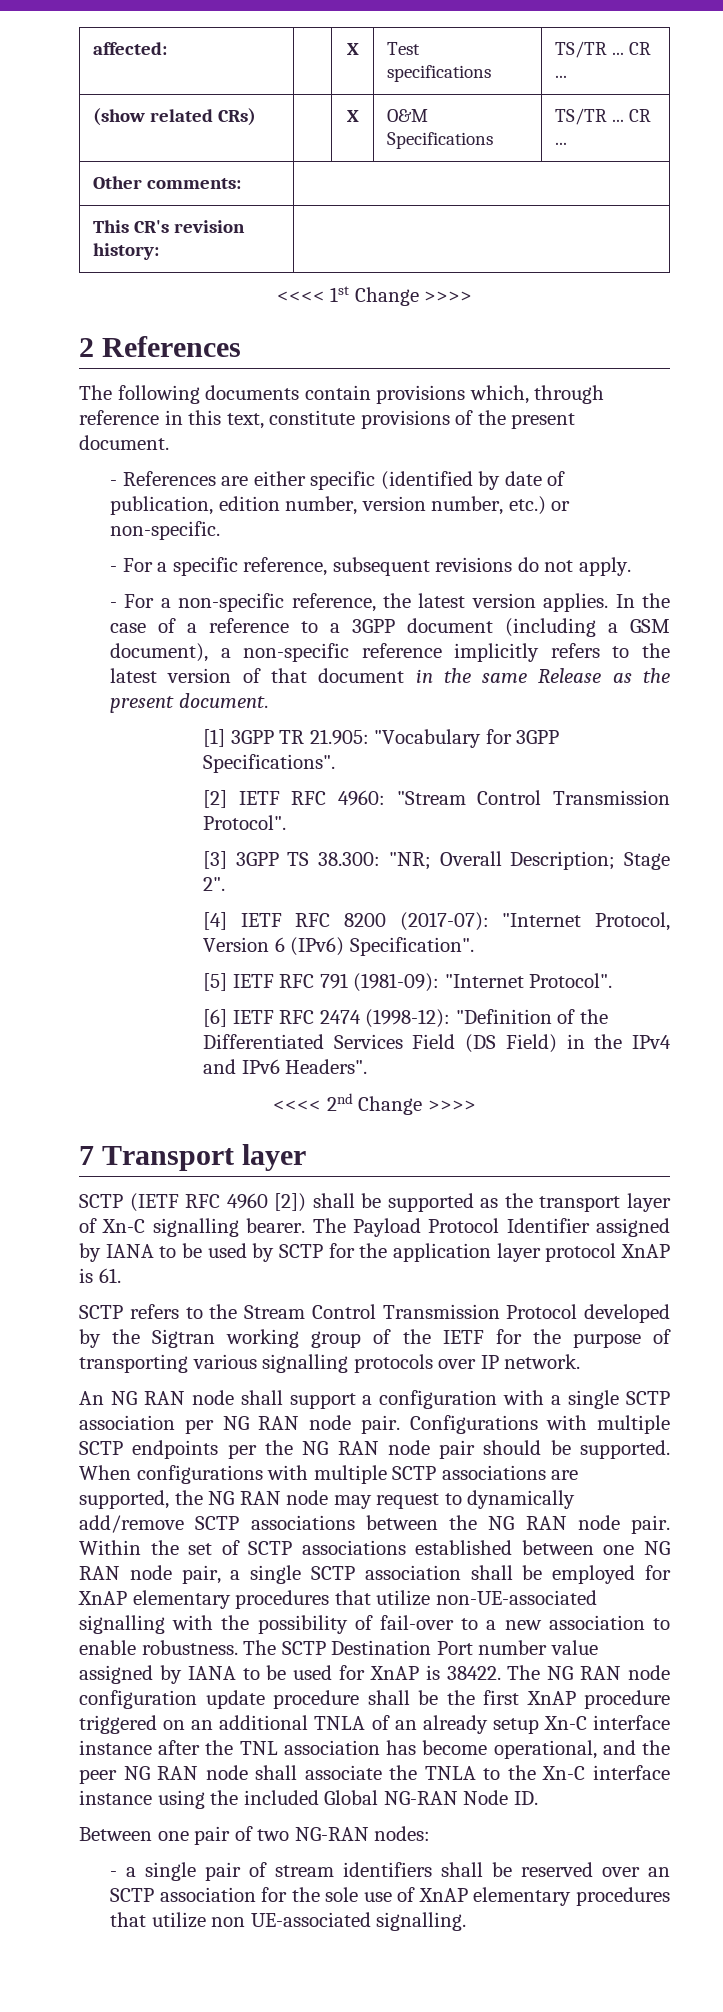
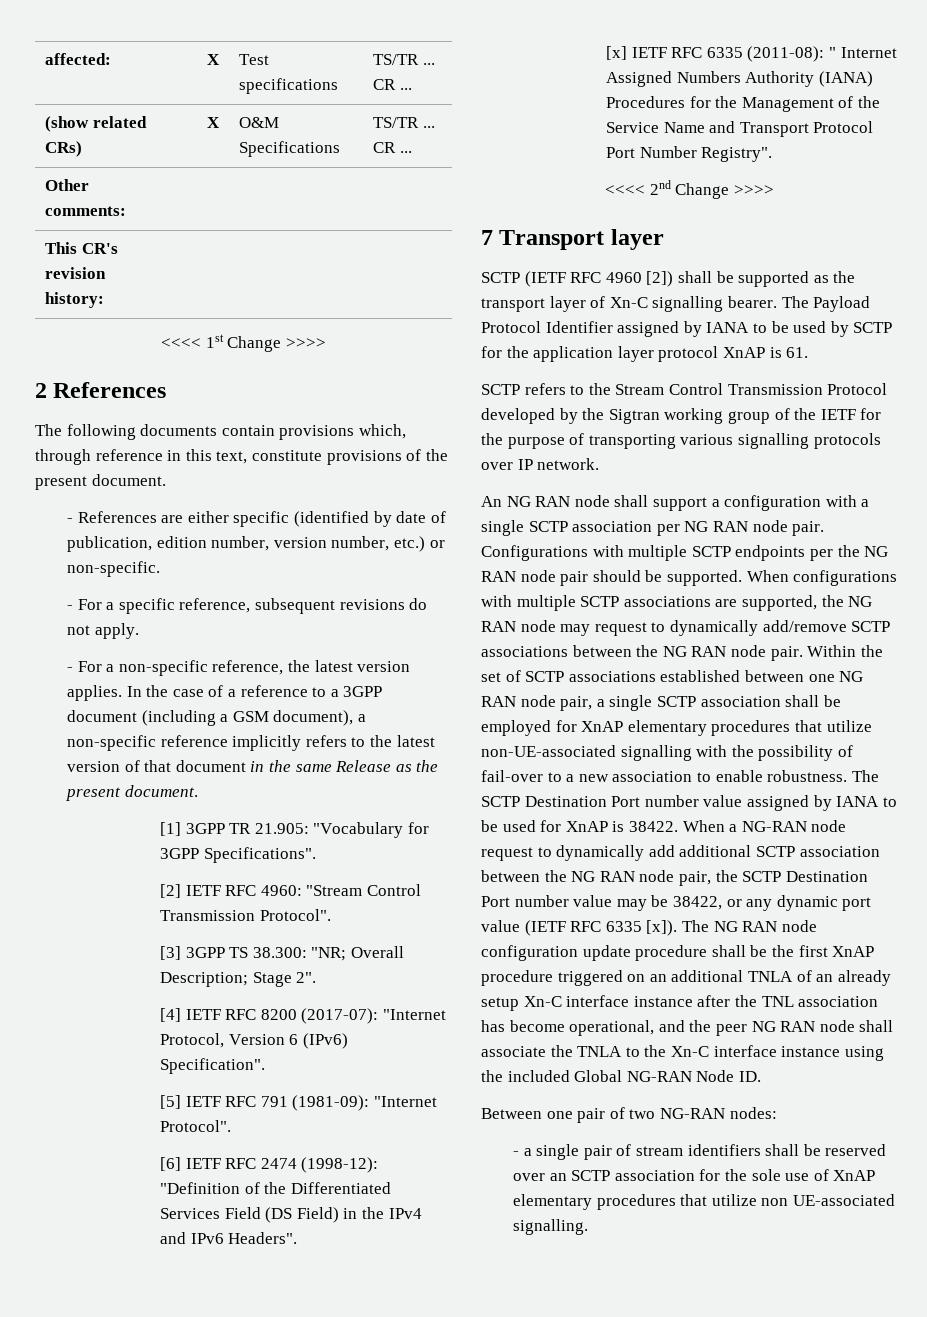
(368, 1066) none -> [606,46,897,62] [606,71,873,87] [606,96,881,112] [606,121,874,137] [606,146,773,162] // [x] IETF RFC 6335 (2011-08): " Internet Assigned Numbers Authority (IANA) Procedures for the Management of the Service Name and Transport Protocol Port Number Registry".
(501, 1673) none -> [682,820,847,832] [481,845,880,861] [481,870,868,886] [481,895,872,911] [481,920,678,936] When a NG-RAN node request to dynamically add additional SCTP association between the NG RAN node pair, the SCTP Destination Port number value may be 38422, or any dynamic port value (IETF RFC 6335 [x]).

